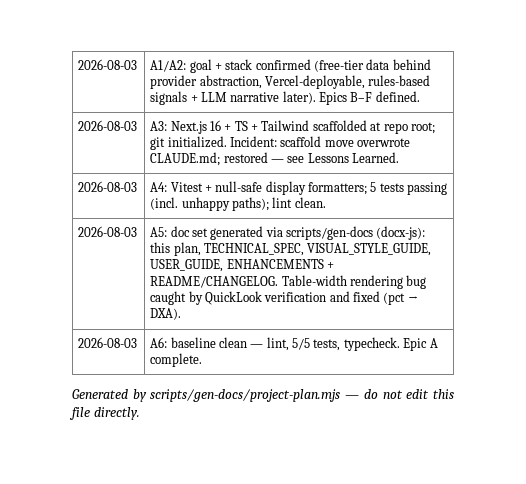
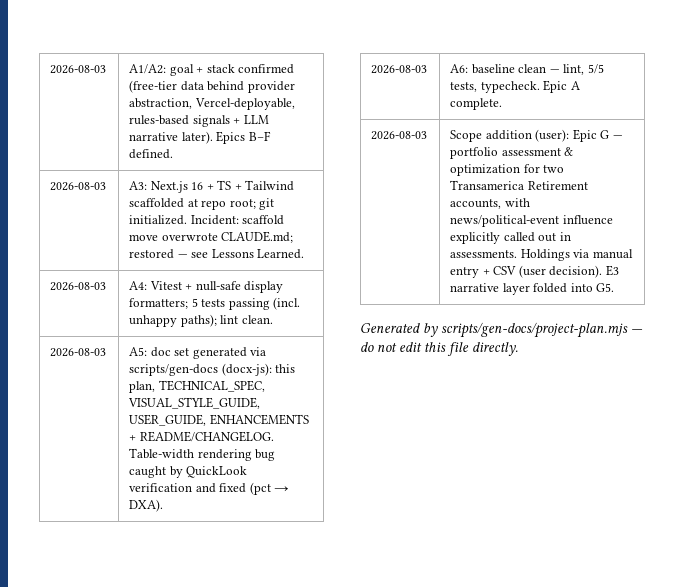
(203, 360) none -> [371,131,428,140] [450,129,623,142] [450,147,574,159] [450,164,565,176] [450,180,588,190] [450,198,530,209] [450,215,613,227] [450,232,571,244] [450,249,633,261] [450,265,619,278] [450,283,615,295] // 2026-08-03 | Scope addition (user): Epic G — portfolio assessment & optimization for two Transamerica Retirement accounts, with news/political-event influence explicitly called out in assessments. Holdings via manual entry + CSV (user decision). E3 narrative layer folded into G5.

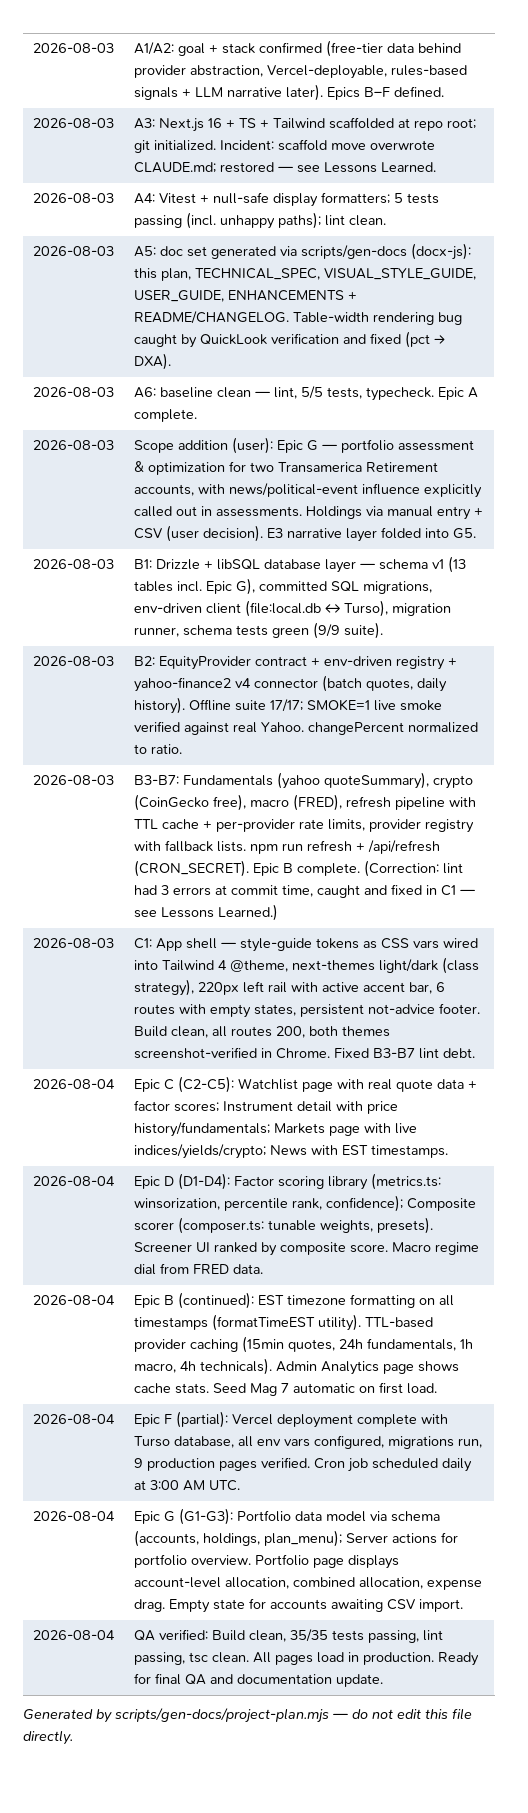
(615, 287) none -> [32,559,114,569] [133,556,466,573] [133,578,432,595] [133,600,451,617] [133,622,383,639] [32,656,114,666] [133,656,457,670] [133,675,447,692] [133,697,442,714] [133,721,478,735] [133,744,182,754] [32,775,114,785] [133,772,473,789] [133,794,476,811] [133,819,474,833] [133,840,440,854] [133,860,463,877] [133,884,475,898] [133,904,278,921] [32,938,114,948] [133,938,478,952] [133,957,479,974] [133,979,445,996] [133,1003,480,1018] [133,1026,390,1038] [133,1047,475,1059] [32,1079,115,1089] [133,1076,477,1093] [133,1100,398,1114] [133,1122,417,1137] [133,1144,448,1159] [32,1176,115,1186] [133,1173,441,1190] [133,1195,476,1212] [133,1217,433,1234] [133,1242,479,1256] [133,1263,263,1275] [32,1295,115,1305] [133,1292,454,1309] [133,1314,433,1331] [133,1336,473,1353] [133,1358,459,1375] [133,1382,437,1396] [32,1414,115,1424] [133,1411,448,1428] [133,1435,482,1449] [133,1457,472,1472] [133,1480,240,1491] [32,1511,115,1521] [133,1508,440,1525] [133,1530,458,1547] [133,1554,399,1569] [133,1577,482,1590] [133,1598,463,1613] [32,1630,115,1640] [133,1629,443,1643] [133,1652,479,1666] [133,1673,383,1687] // 2026-08-03 | B1: Drizzle + libSQL database layer — schema v1 (13 tables incl. Epic G), committed SQL migrations, env-driven client (file:local.db ↔ Turso), migration runner, schema tests green (9/9 suite). // 2026-08-03 | B2: EquityProvider contract + env-driven registry + yahoo-finance2 v4 connector (batch quotes, daily history). Offline suite 17/17; SMOKE=1 live smoke verified against real Yahoo. changePercent normalized to ratio. // 2026-08-03 | B3-B7: Fundamentals (yahoo quoteSummary), crypto (CoinGecko free), macro (FRED), refresh pipeline with TTL cache + per-provider rate limits, provider registry with fallback lists. npm run refresh + /api/refresh (CRON_SECRET). Epic B complete. (Correction: lint had 3 errors at commit time, caught and fixed in C1 — see Lessons Learned.) // 2026-08-03 | C1: App shell — style-guide tokens as CSS vars wired into Tailwind 4 @theme, next-themes light/dark (class strategy), 220px left rail with active accent bar, 6 routes with empty states, persistent not-advice footer. Build clean, all routes 200, both themes screenshot-verified in Chrome. Fixed B3-B7 lint debt. // 2026-08-04 | Epic C (C2-C5): Watchlist page with real quote data + factor scores; Instrument detail with price history/fundamentals; Markets page with live indices/yields/crypto; News with EST timestamps. // 2026-08-04 | Epic D (D1-D4): Factor scoring library (metrics.ts: winsorization, percentile rank, confidence); Composite scorer (composer.ts: tunable weights, presets). Screener UI ranked by composite score. Macro regime dial from FRED data. // 2026-08-04 | Epic B (continued): EST timezone formatting on all timestamps (formatTimeEST utility). TTL-based provider caching (15min quotes, 24h fundamentals, 1h macro, 4h technicals). Admin Analytics page shows cache stats. Seed Mag 7 automatic on first load. // 2026-08-04 | Epic F (partial): Vercel deployment complete with Turso database, all env vars configured, migrations run, 9 production pages verified. Cron job scheduled daily at 3:00 AM UTC. // 2026-08-04 | Epic G (G1-G3): Portfolio data model via schema (accounts, holdings, plan_menu); Server actions for portfolio overview. Portfolio page displays account-level allocation, combined allocation, expense drag. Empty state for accounts awaiting CSV import. // 2026-08-04 | QA verified: Build clean, 35/35 tests passing, lint passing, tsc clean. All pages load in production. Ready for final QA and documentation update.

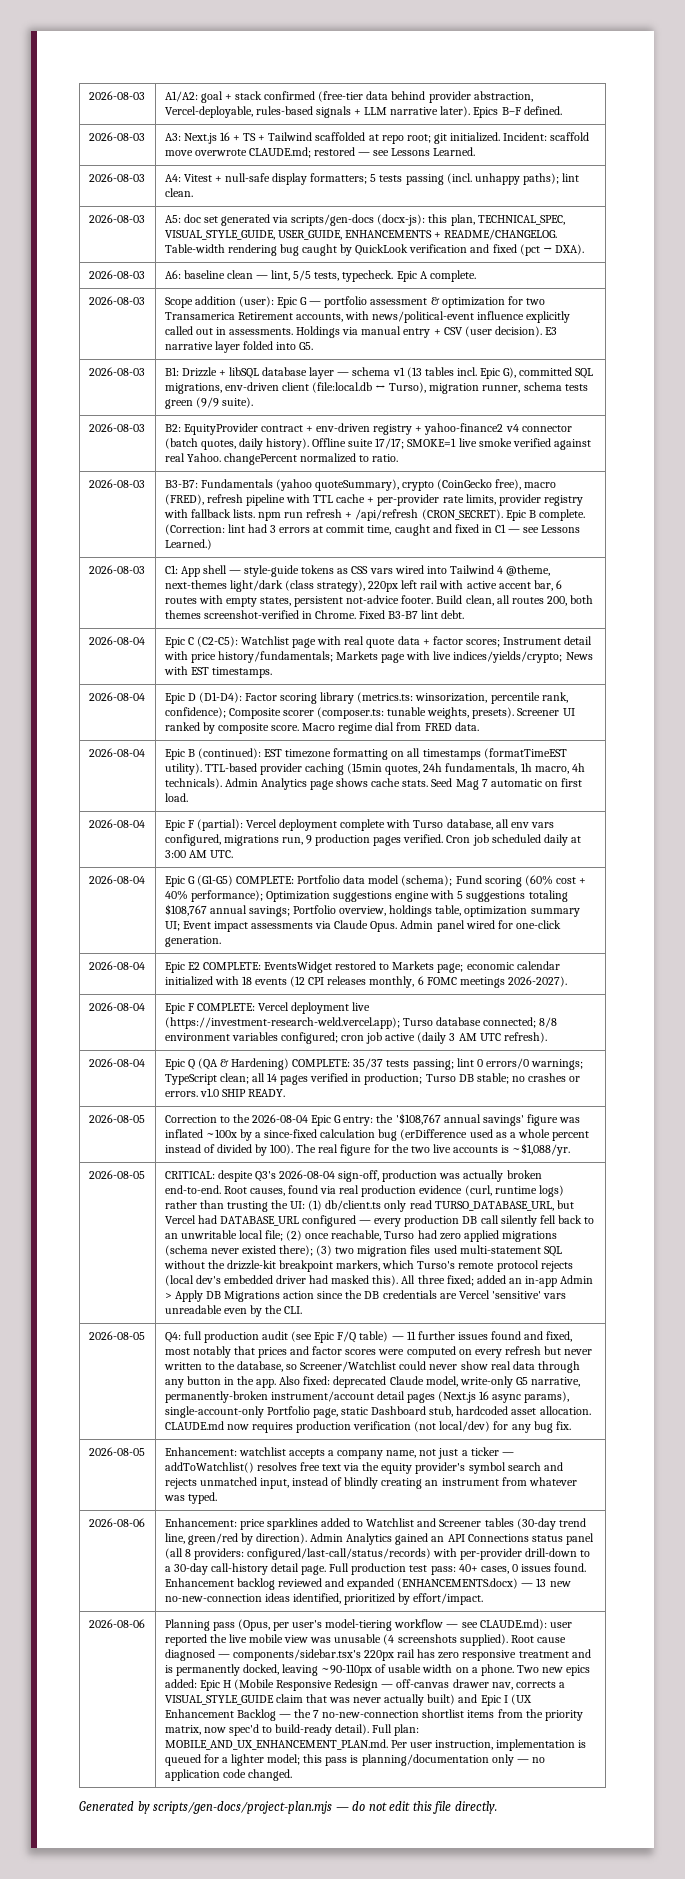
[178,1508,233,1525] (G1-G3): -> [196,875,294,886] (G1-G5) COMPLETE:
[369,1511,440,1522] [133,1530,458,1547] [133,1554,399,1569] [133,1577,482,1590] [133,1598,463,1613] [32,1630,115,1640] [133,1629,443,1643] [133,1652,479,1666] [133,1673,383,1687] via schema (accounts, holdings, plan_menu); Server actions for portfolio overview. Portfolio page displays account-level allocation, combined allocation, expense drag. Empty state for accounts awaiting CSV import. // 2026-08-04 | QA verified: Build clean, 35/35 tests passing, lint passing, tsc clean. All pages load in production. Ready for final QA and documentation update. -> [401,875,586,887] [164,890,568,902] [164,904,580,917] [164,920,561,932] [164,936,221,947] [88,961,145,970] [164,961,560,973] [164,976,567,988] [88,1002,145,1011] [164,1002,371,1014] [164,1017,558,1029] [164,1032,547,1044] [88,1058,145,1067] [164,1058,583,1070] [164,1073,581,1085] [164,1088,285,1097] [88,1114,145,1123] [164,1113,580,1126] [164,1129,589,1141] [164,1143,571,1156] [88,1170,145,1179] [164,1170,542,1182] [164,1185,564,1197] [164,1200,574,1212] [164,1215,594,1227] [164,1230,557,1242] [164,1245,562,1257] [163,1260,573,1272] [164,1275,594,1287] [164,1290,566,1302] [164,1305,303,1317] [88,1331,145,1340] [164,1331,573,1343] [164,1346,593,1358] [163,1361,580,1373] [164,1376,580,1388] [164,1391,570,1403] [164,1406,591,1418] [164,1421,571,1433] [88,1447,145,1456] [164,1447,514,1459] [164,1462,563,1474] [164,1477,577,1489] [163,1492,217,1504] [88,1518,145,1527] [164,1518,586,1530] [164,1533,594,1545] [164,1548,591,1560] [164,1563,587,1575] [164,1578,571,1590] [164,1593,484,1605] [88,1619,145,1628] [164,1619,572,1631] [164,1634,566,1646] [164,1649,591,1661] [164,1664,591,1676] [164,1679,565,1691] [164,1694,532,1706] [164,1709,583,1721] [164,1724,420,1736] [164,1739,587,1751] [164,1754,545,1766] [164,1769,292,1781] (schema); Fund scoring (60% cost + 40% performance); Optimization suggestions engine with 5 suggestions totaling $108,767 annual savings; Portfolio overview, holdings table, optimization summary UI; Event impact assessments via Claude Opus. Admin panel wired for one-click generation. // 2026-08-04 | Epic E2 COMPLETE: EventsWidget restored to Markets page; economic calendar initialized with 18 events (12 CPI releases monthly, 6 FOMC meetings 2026-2027). // 2026-08-04 | Epic F COMPLETE: Vercel deployment live (https://investment-research-weld.vercel.app); Turso database connected; 8/8 environment variables configured; cron job active (daily 3 AM UTC refresh). // 2026-08-04 | Epic Q (QA & Hardening) COMPLETE: 35/37 tests passing; lint 0 errors/0 warnings; TypeScript clean; all 14 pages verified in production; Turso DB stable; no crashes or errors. v1.0 SHIP READY. // 2026-08-05 | Correction to the 2026-08-04 Epic G entry: the '$108,767 annual savings' figure was inflated ~100x by a since-fixed calculation bug (erDifference used as a whole percent instead of divided by 100). The real figure for the two live accounts is ~$1,088/yr. // 2026-08-05 | CRITICAL: despite Q3's 2026-08-04 sign-off, production was actually broken end-to-end. Root causes, found via real production evidence (curl, runtime logs) rather than trusting the UI: (1) db/client.ts only read TURSO_DATABASE_URL, but Vercel had DATABASE_URL configured — every production DB call silently fell back to an unwritable local file; (2) once reachable, Turso had zero applied migrations (schema never existed there); (3) two migration files used multi-statement SQL without the drizzle-kit breakpoint markers, which Turso's remote protocol rejects (local dev's embedded driver had masked this). All three fixed; added an in-app Admin > Apply DB Migrations action since the DB credentials are Vercel 'sensitive' vars unreadable even by the CLI. // 2026-08-05 | Q4: full production audit (see Epic F/Q table) — 11 further issues found and fixed, most notably that prices and factor scores were computed on every refresh but never written to the database, so Screener/Watchlist could never show real data through any button in the app. Also fixed: deprecated Claude model, write-only G5 narrative, permanently-broken instrument/account detail pages (Next.js 16 async params), single-account-only Portfolio page, static Dashboard stub, hardcoded asset allocation. CLAUDE.md now requires production verification (not local/dev) for any bug fix. // 2026-08-05 | Enhancement: watchlist accepts a company name, not just a ticker — addToWatchlist() resolves free text via the equity provider's symbol search and rejects unmatched input, instead of blindly creating an instrument from whatever was typed. // 2026-08-06 | Enhancement: price sparklines added to Watchlist and Screener tables (30-day trend line, green/red by direction). Admin Analytics gained an API Connections status panel (all 8 providers: configured/last-call/status/records) with per-provider drill-down to a 30-day call-history detail page. Full production test pass: 40+ cases, 0 issues found. Enhancement backlog reviewed and expanded (ENHANCEMENTS.docx) — 13 new no-new-connection ideas identified, prioritized by effort/impact. // 2026-08-06 | Planning pass (Opus, per user's model-tiering workflow — see CLAUDE.md): user reported the live mobile view was unusable (4 screenshots supplied). Root cause diagnosed — components/sidebar.tsx's 220px rail has zero responsive treatment and is permanently docked, leaving ~90-110px of usable width on a phone. Two new epics added: Epic H (Mobile Responsive Redesign — off-canvas drawer nav, corrects a VISUAL_STYLE_GUIDE claim that was never actually built) and Epic I (UX Enhancement Backlog — the 7 no-new-connection shortlist items from the priority matrix, now spec'd to build-ready detail). Full plan: MOBILE_AND_UX_ENHANCEMENT_PLAN.md. Per user instruction, implementation is queued for a lighter model; this pass is planning/documentation only — no application code changed.

